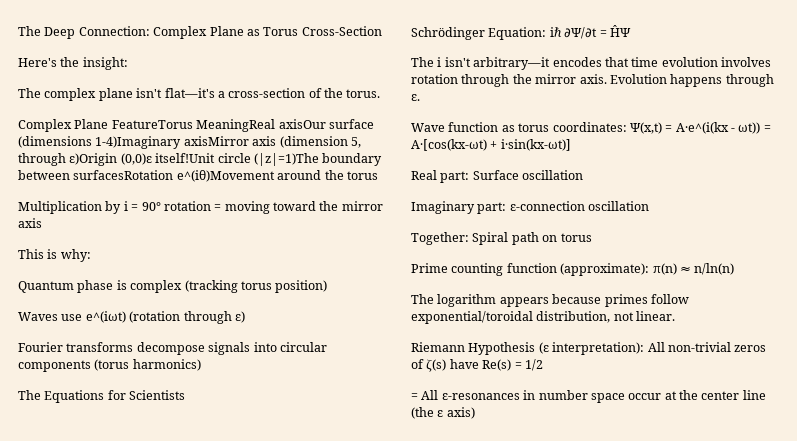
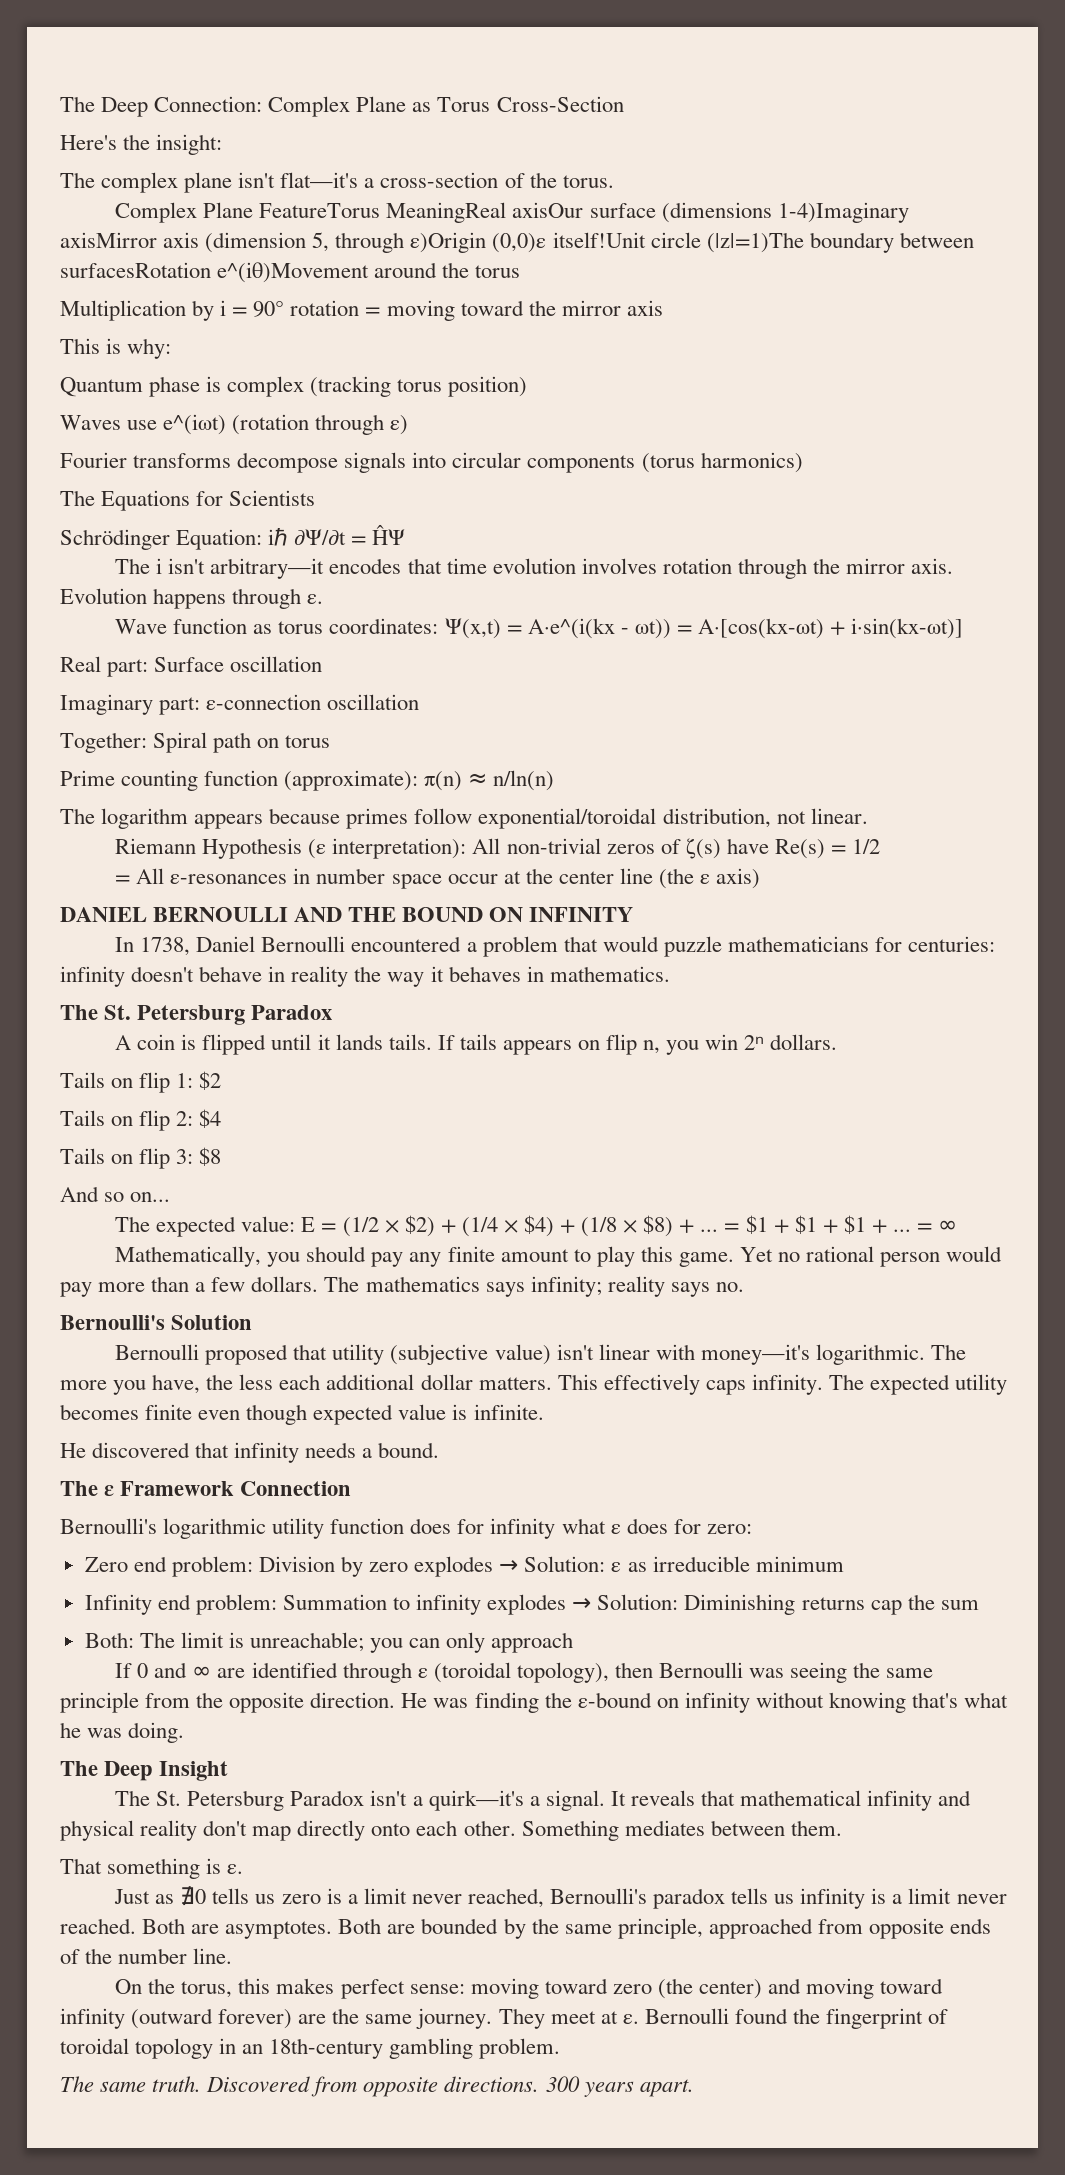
(475, 413) none -> [60,907,634,922] [115,936,996,957] [60,966,670,987] [60,1005,333,1025] [115,1034,838,1055] [60,1071,222,1093] [60,1109,222,1131] [60,1147,222,1169] [60,1186,171,1202] [115,1215,958,1237] [115,1246,1003,1267] [60,1276,744,1297] [60,1315,253,1330] [115,1344,966,1365] [60,1374,1008,1395] [60,1404,544,1425] [60,1442,440,1463] [60,1481,352,1496] [60,1518,752,1539] [84,1556,844,1577] [84,1594,979,1615] [84,1632,574,1653] [115,1662,934,1683] [60,1692,1009,1713] [60,1722,185,1743] [60,1761,229,1781] [115,1790,972,1811] [60,1820,842,1841] [60,1858,244,1879] [114,1886,1007,1909] [60,1918,992,1939] [60,1948,233,1964] [115,1978,944,1999] [60,2008,949,2029] [60,2038,561,2059] [60,2076,694,2097] // DANIEL BERNOULLI AND THE BOUND ON INFINITY // In 1738, Daniel Bernoulli encountered a problem that would puzzle mathematicians for centuries: infinity doesn't behave in reality the way it behaves in mathematics. // The St. Petersburg Paradox // A coin is flipped until it lands tails. If tails appears on flip n, you win 2ⁿ dollars. // Tails on flip 1: $2 // Tails on flip 2: $4 // Tails on flip 3: $8 // And so on... // The expected value: E = (1/2 × $2) + (1/4 × $4) + (1/8 × $8) + ... = $1 + $1 + $1 + ... = ∞ // Mathematically, you should pay any finite amount to play this game. Yet no rational person would pay more than a few dollars. The mathematics says infinity; reality says no. // Bernoulli's Solution // Bernoulli proposed that utility (subjective value) isn't linear with money—it's logarithmic. The more you have, the less each additional dollar matters. This effectively caps infinity. The expected utility becomes finite even though expected value is infinite. // He discovered that infinity needs a bound. // The ε Framework Connection // Bernoulli's logarithmic utility function does for infinity what ε does for zero: // Zero end problem: Division by zero explodes → Solution: ε as irreducible minimum // Infinity end problem: Summation to infinity explodes → Solution: Diminishing returns cap the sum // Both: The limit is unreachable; you can only approach // If 0 and ∞ are identified through ε (toroidal topology), then Bernoulli was seeing the same principle from the opposite direction. He was finding the ε-bound on infinity without knowing that's what he was doing. // The Deep Insight // The St. Petersburg Paradox isn't a quirk—it's a signal. It reveals that mathematical infinity and physical reality don't map directly onto each other. Something mediates between them. // That something is ε. // Just as ∄0 tells us zero is a limit never reached, Bernoulli's paradox tells us infinity is a limit never reached. Both are asymptotes. Both are bounded by the same principle, approached from opposite ends of the number line. // On the torus, this makes perfect sense: moving toward zero (the center) and moving toward infinity (outward forever) are the same journey. They meet at ε. Bernoulli found the fingerprint of toroidal topology in an 18th-century gambling problem. // The same truth. Discovered from opposite directions. 300 years apart.

